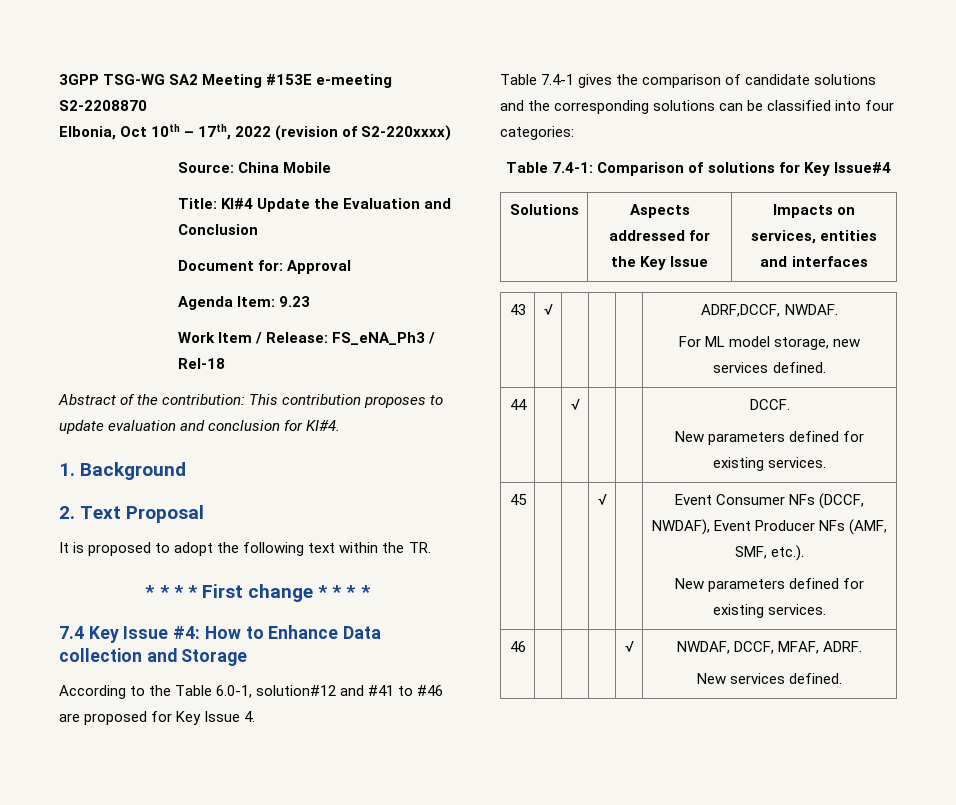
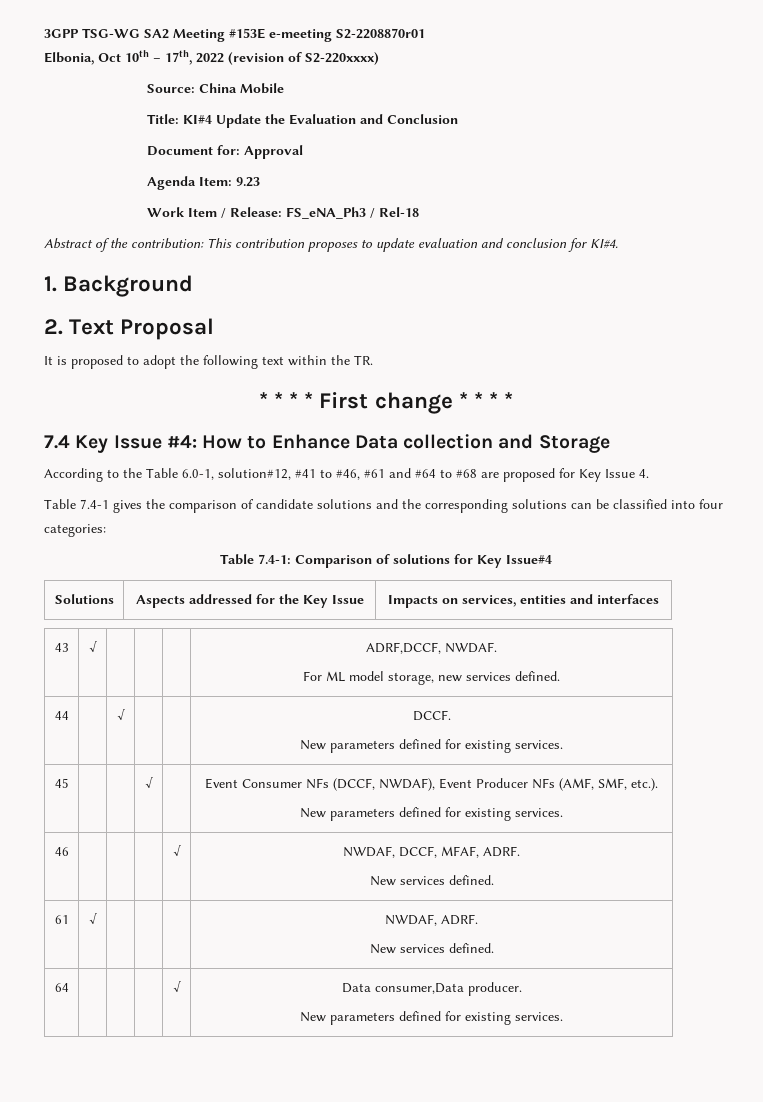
[59,100,147,111] S2-2208870 -> [336,28,425,39] S2-2208870r01
[256,685,444,696] solution#12 and #41 to #46 -> [218,468,477,480] solution#12, #41 to #46, #61 and #64 to #68
(843, 678) none -> [54,915,69,924] [88,913,97,925] [385,914,479,926] [369,943,494,954] [54,983,69,992] [172,981,181,993] [341,982,522,996] [300,1011,563,1025] // 61 | √ | | | | NWDAF, ADRF. // New services defined. // 64 | | | | √ | Data consumer,Data producer. // New parameters defined for existing services.

